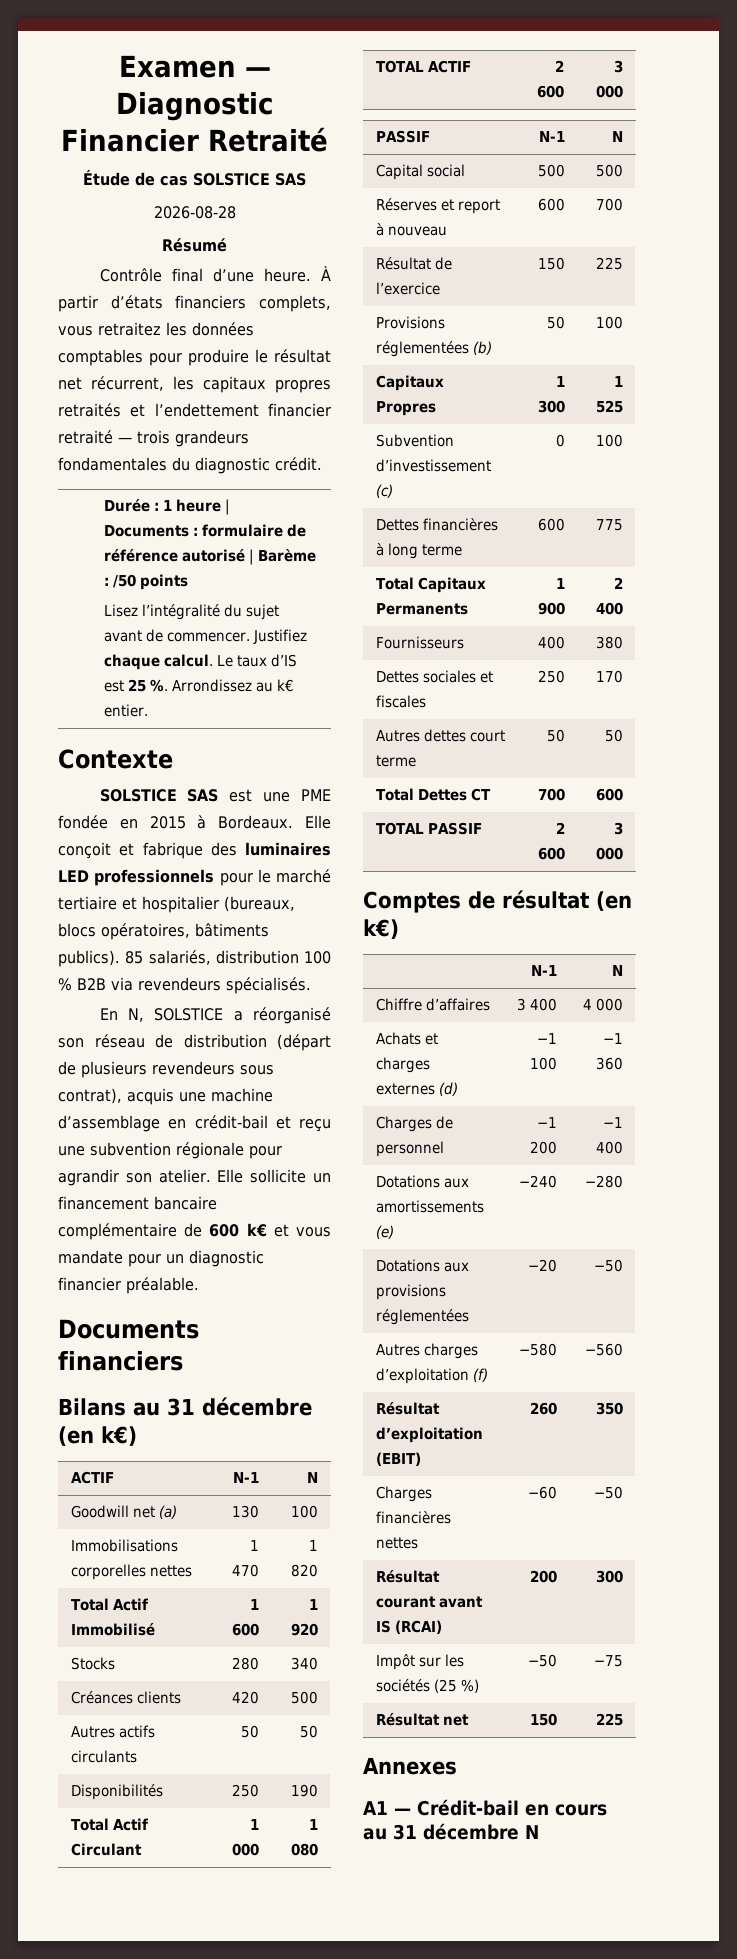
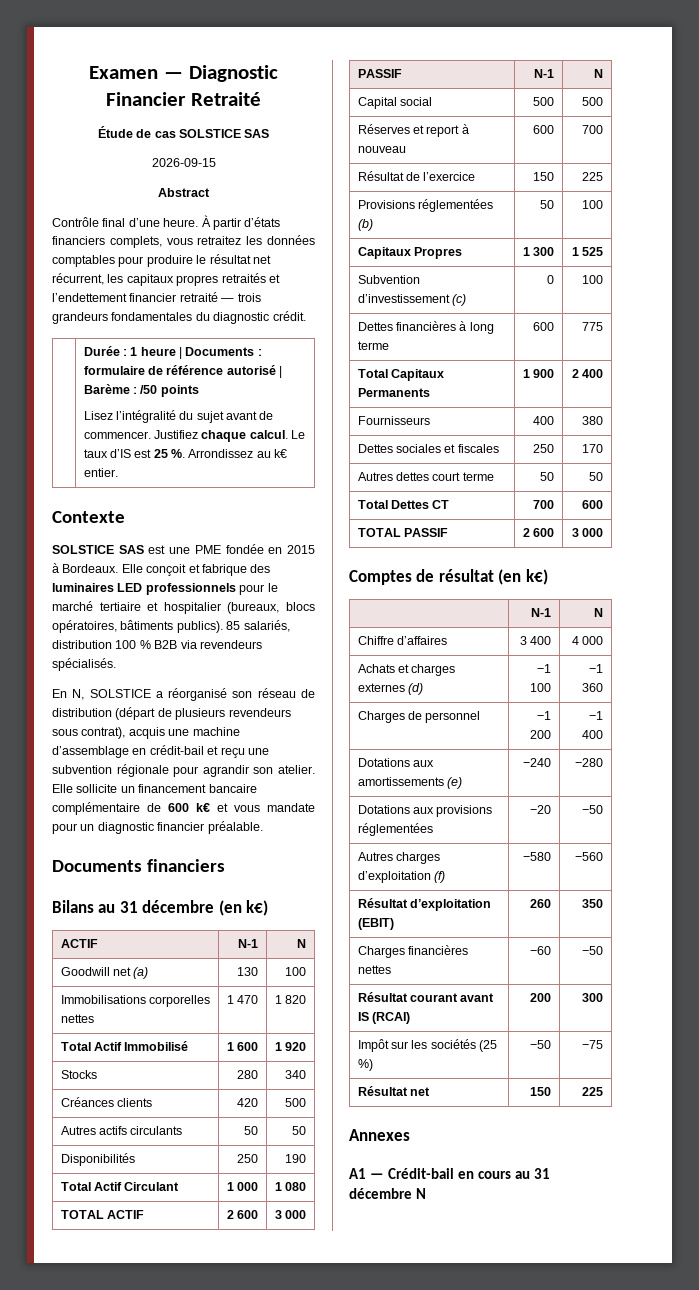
[153,206,236,219] [162,238,227,252] 2026-08-28 // Résumé -> [151,158,216,167] [158,188,210,197] 2026-09-15 // Abstract

